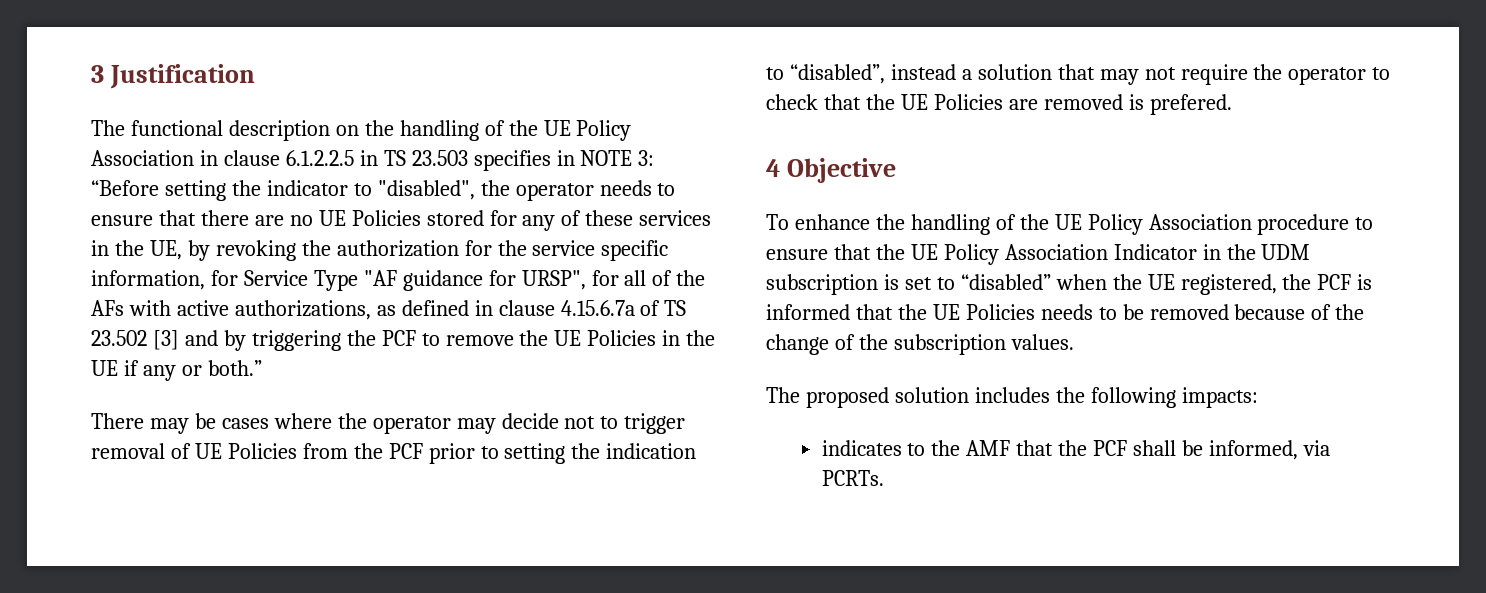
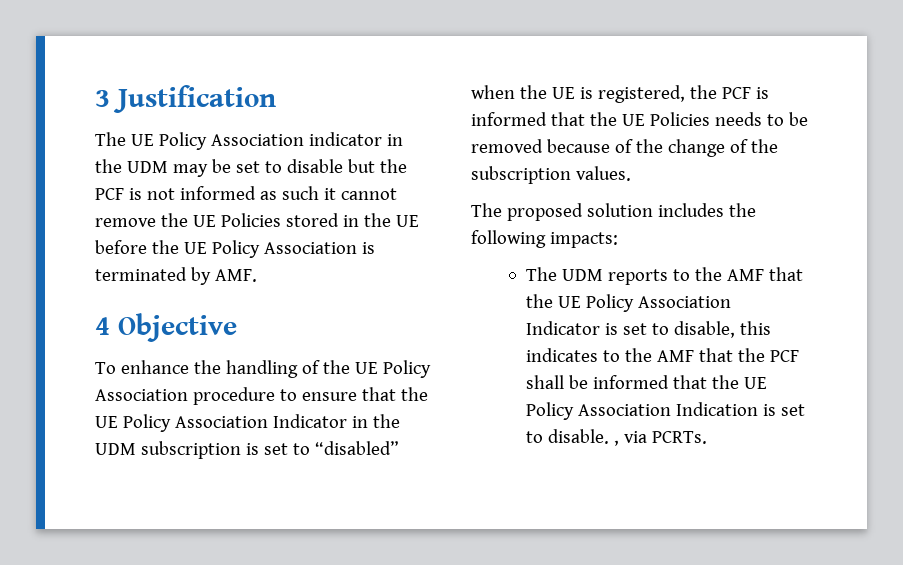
[130,120,632,141] [91,150,655,171] [91,180,676,201] [91,210,712,231] [91,240,669,261] [91,270,706,291] [91,300,687,320] [91,330,716,351] [91,360,262,381] [91,413,686,434] [91,443,697,464] [766,64,1391,85] [766,94,1232,115] functional description on the handling of the UE Policy Association in clause 6.1.2.2.5 in TS 23.503 specifies in NOTE 3: “Before setting the indicator to "disabled", the operator needs to ensure that there are no UE Policies stored for any of these services in the UE, by revoking the authorization for the service specific information, for Service Type "AF guidance for URSP", for all of the AFs with active authorizations, as defined in clause 4.15.6.7a of TS 23.502 [3] and by triggering the PCF to remove the UE Policies in the UE if any or both.” // There may be cases where the operator may decide not to trigger removal of UE Policies from the PCF prior to setting the indication to “disabled”, instead a solution that may not require the operator to check that the UE Policies are removed is prefered. -> [130,132,403,150] [95,159,407,177] [95,186,397,200] [95,213,419,227] [95,240,375,258] [95,267,257,285] UE Policy Association indicator in the UDM may be set to disable but the PCF is not informed as such it cannot remove the UE Policies stored in the UE before the UE Policy Association is terminated by AMF.
(1175, 282) none -> [579,87,593,99] is
(1258, 397) none -> [525,267,803,285] [525,294,731,312] [525,321,771,338] The UDM reports to the AMF that the UE Policy Association Indicator is set to disable, this
[1208,440,1298,460] informed, -> [592,375,767,389] [525,402,805,420] [525,429,619,446] informed that the UE Policy Association Indication is set to disable. ,

